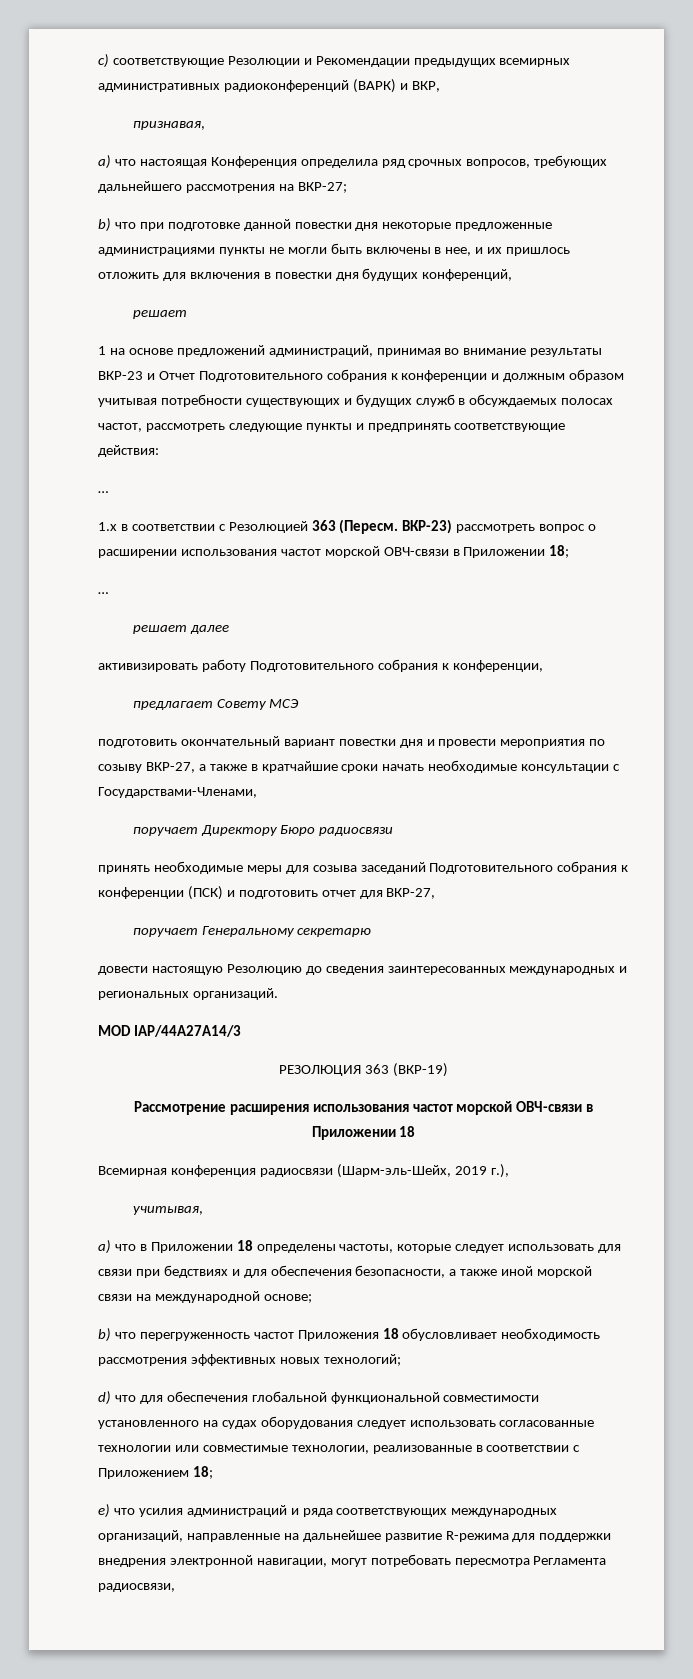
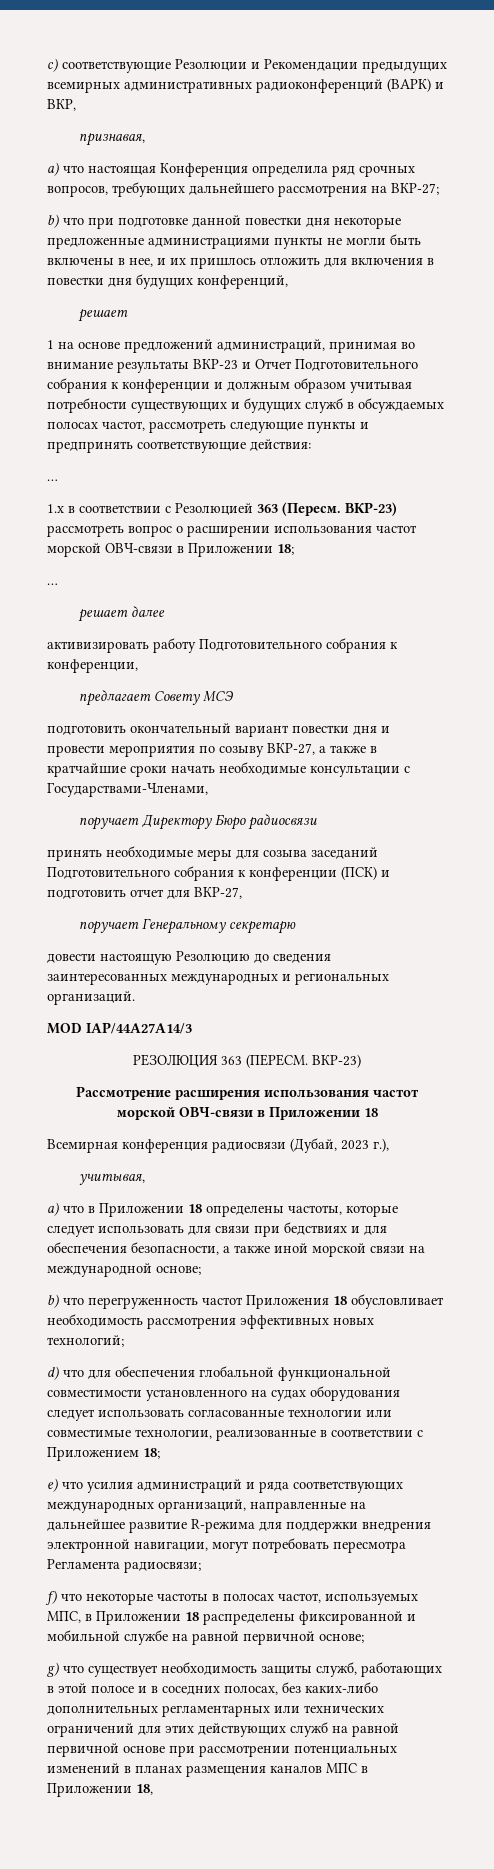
[392,1063,448,1077] (ВКР-19) -> [246,1054,361,1068] (ПЕРЕСМ. ВКР-23)
[336,1164,487,1178] (Шарм-эль-Шейх, 2019 -> [290,1138,369,1153] (Дубай, 2023
[98,1583,175,1592] радиосвязи, -> [124,1561,201,1573] [45,1590,418,1605] [47,1611,416,1625] [47,1630,364,1645] [47,1662,442,1677] [47,1682,378,1695] [47,1705,384,1717] [47,1722,399,1737] [47,1743,397,1757] [47,1763,368,1777] [47,1783,153,1797] радиосвязи; // f) что некоторые частоты в полосах частот, используемых МПС, в Приложении 18 распределены фиксированной и мобильной службе на равной первичной основе; // g) что существует необходимость защиты служб, работающих в этой полосе и в соседних полосах, без каких-либо дополнительных регламентарных или технических ограничений для этих действующих служб на равной первичной основе при рассмотрении потенциальных изменений в планах размещения каналов МПС в Приложении 18,

